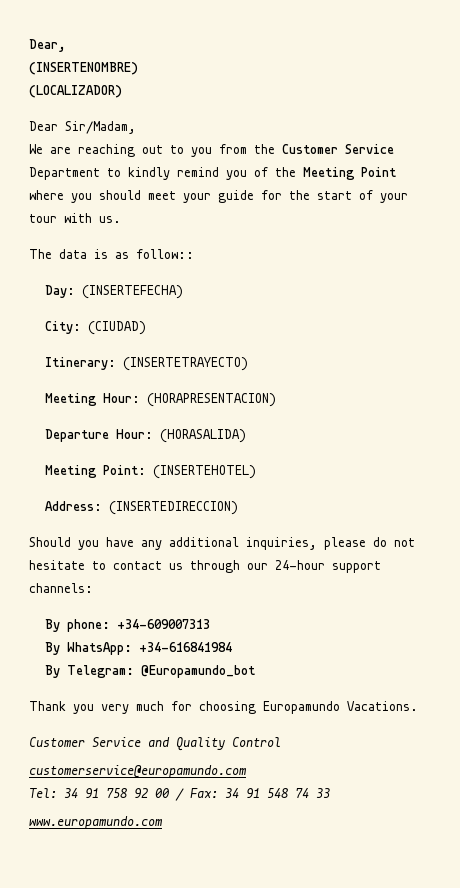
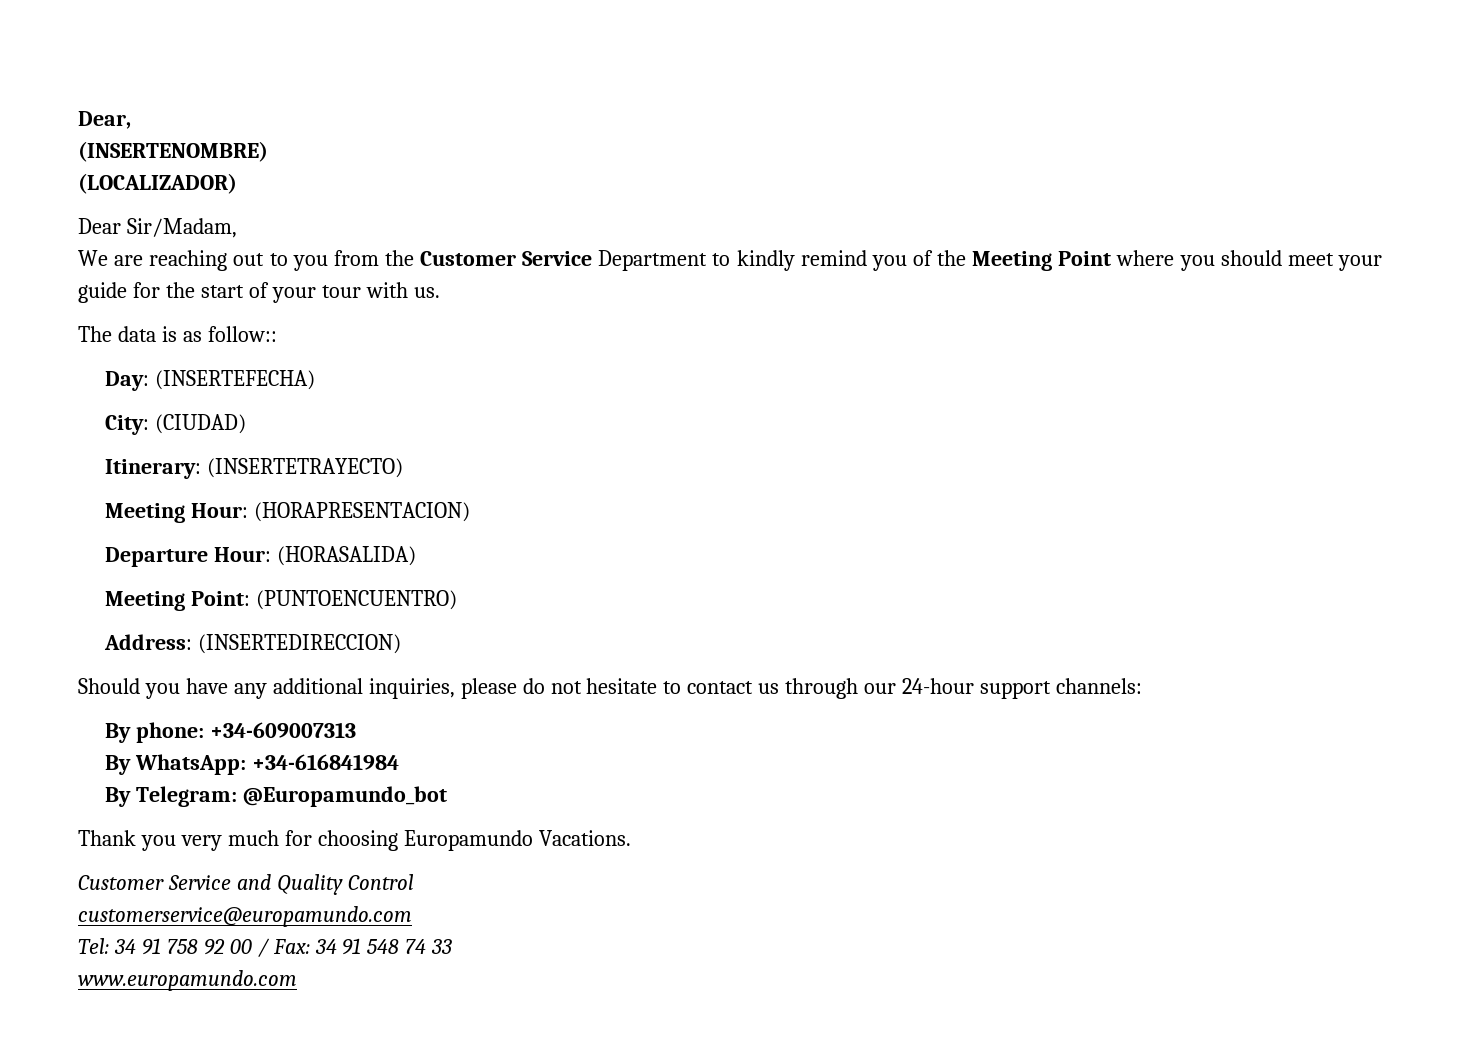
[152,465,256,479] (INSERTEHOTEL) -> [255,590,457,610] (PUNTOENCUENTRO)

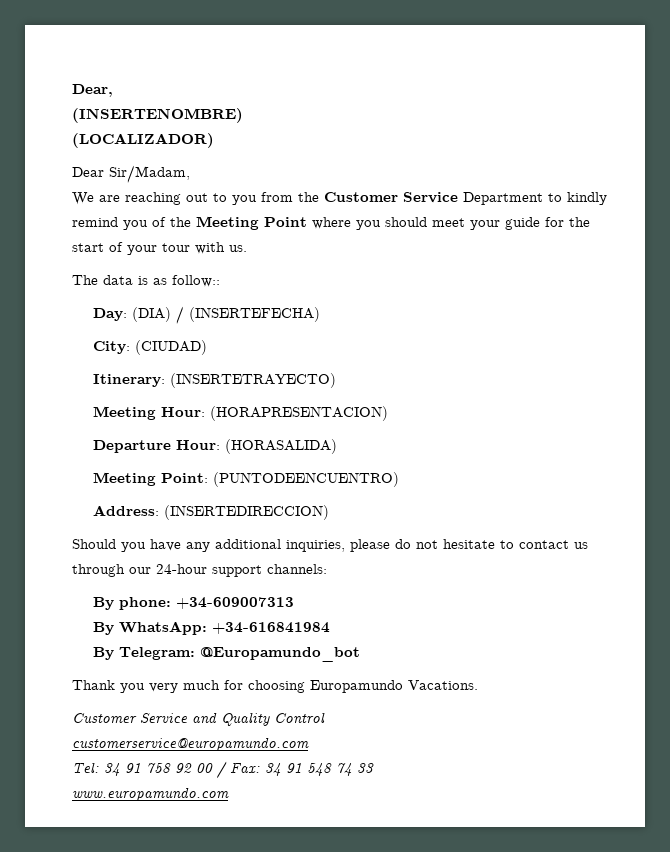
(150, 381) none -> [132,306,185,324] (DIA) /
[255,590,457,610] (PUNTOENCUENTRO) -> [213,472,400,487] (PUNTODEENCUENTRO)

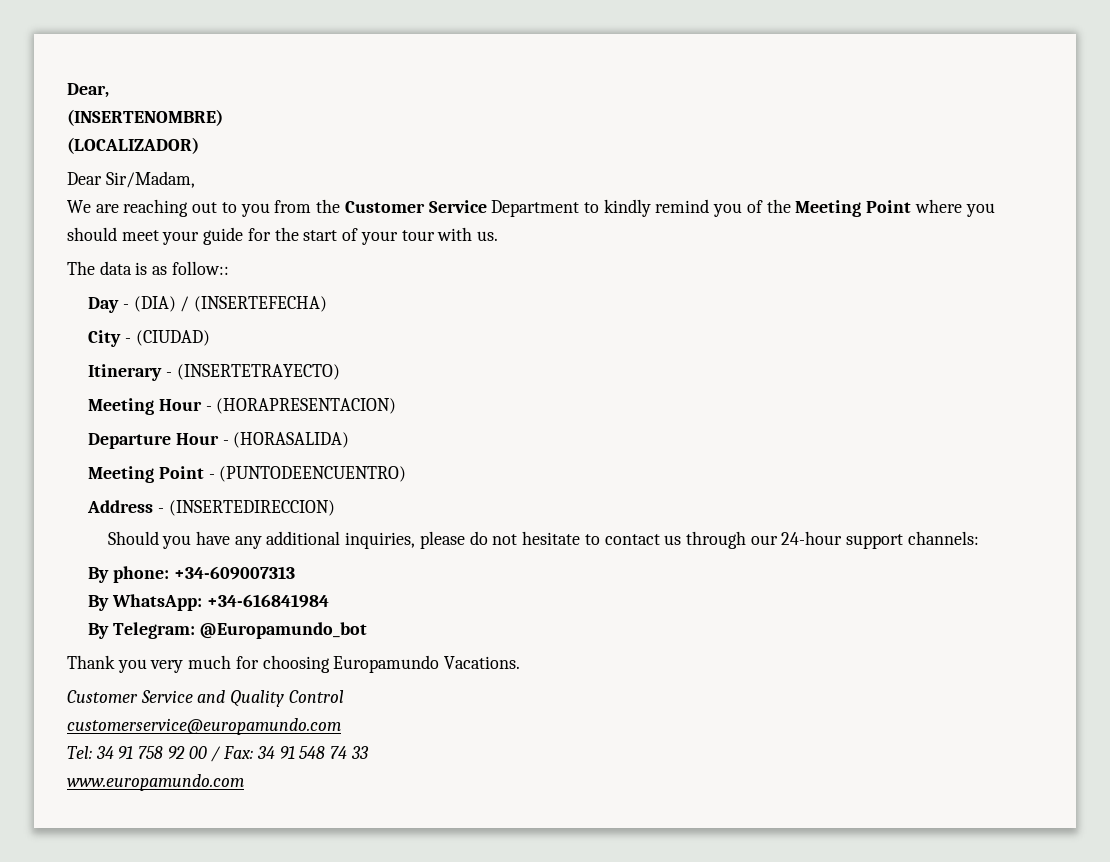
[93,308,128,321] Day: -> [88,297,129,313] Day -
[93,341,131,354] City: -> [88,330,131,347] City -
[93,374,166,387] Itinerary: -> [88,364,172,381] Itinerary -
[161,407,206,417] Hour: -> [158,399,212,411] Hour -
[176,440,221,450] Hour: -> [175,433,229,445] Hour -
[161,473,209,483] Point: -> [158,466,215,479] Point -
[93,505,160,516] Address: -> [87,500,164,513] Address -

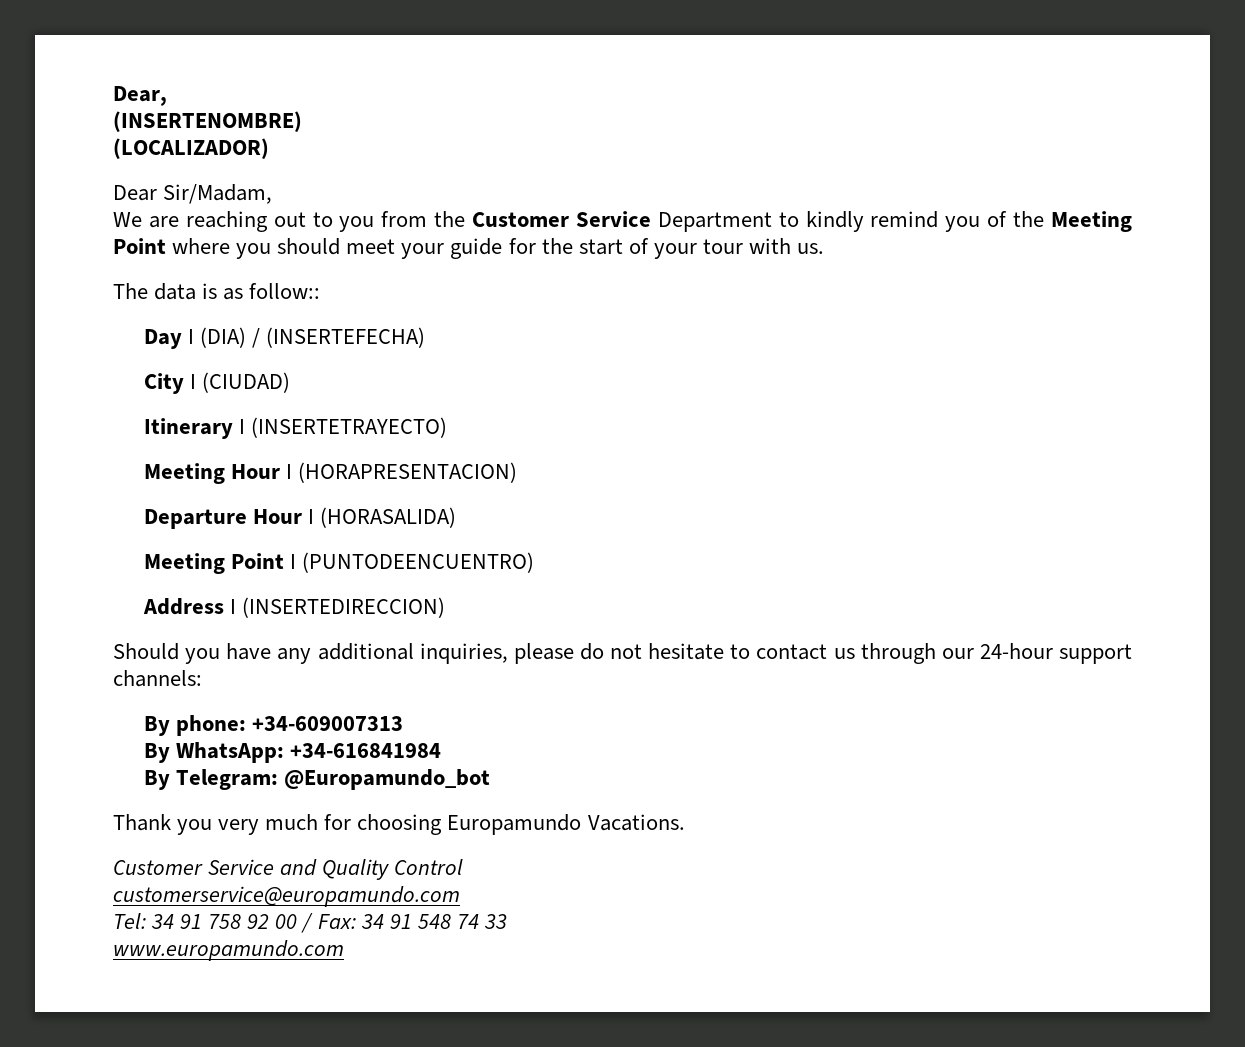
[122,304,129,309] - -> [188,329,195,344] I
[124,338,131,343] - -> [190,374,197,389] I
[165,372,172,377] - -> [239,419,246,434] I
[205,406,212,411] - -> [286,464,293,479] I
[222,440,229,445] - -> [308,509,315,524] I
[208,474,215,479] - -> [290,554,297,569] I
[157,508,164,513] - -> [230,599,237,614] I

